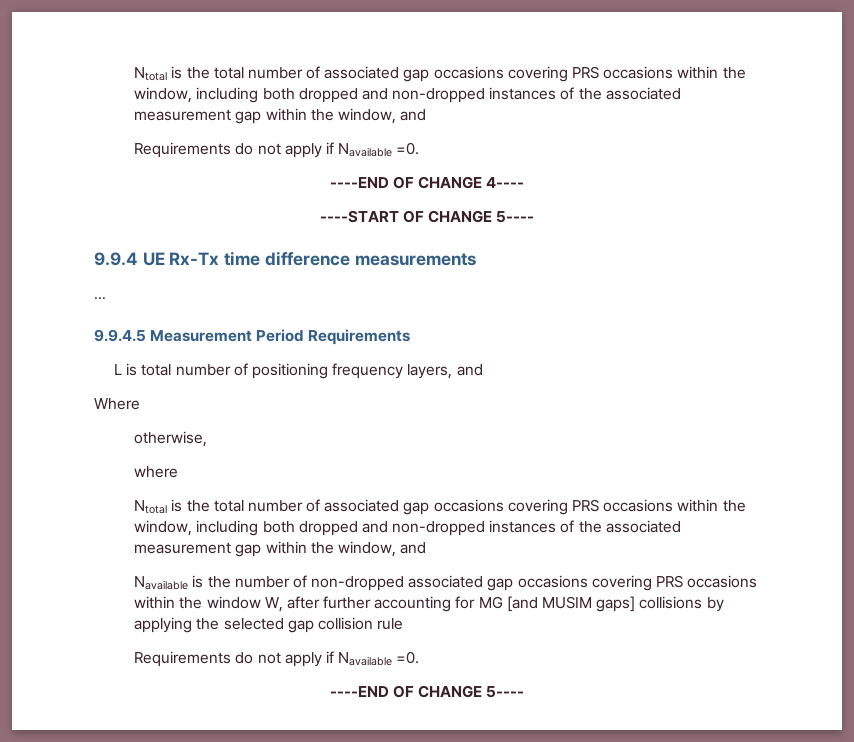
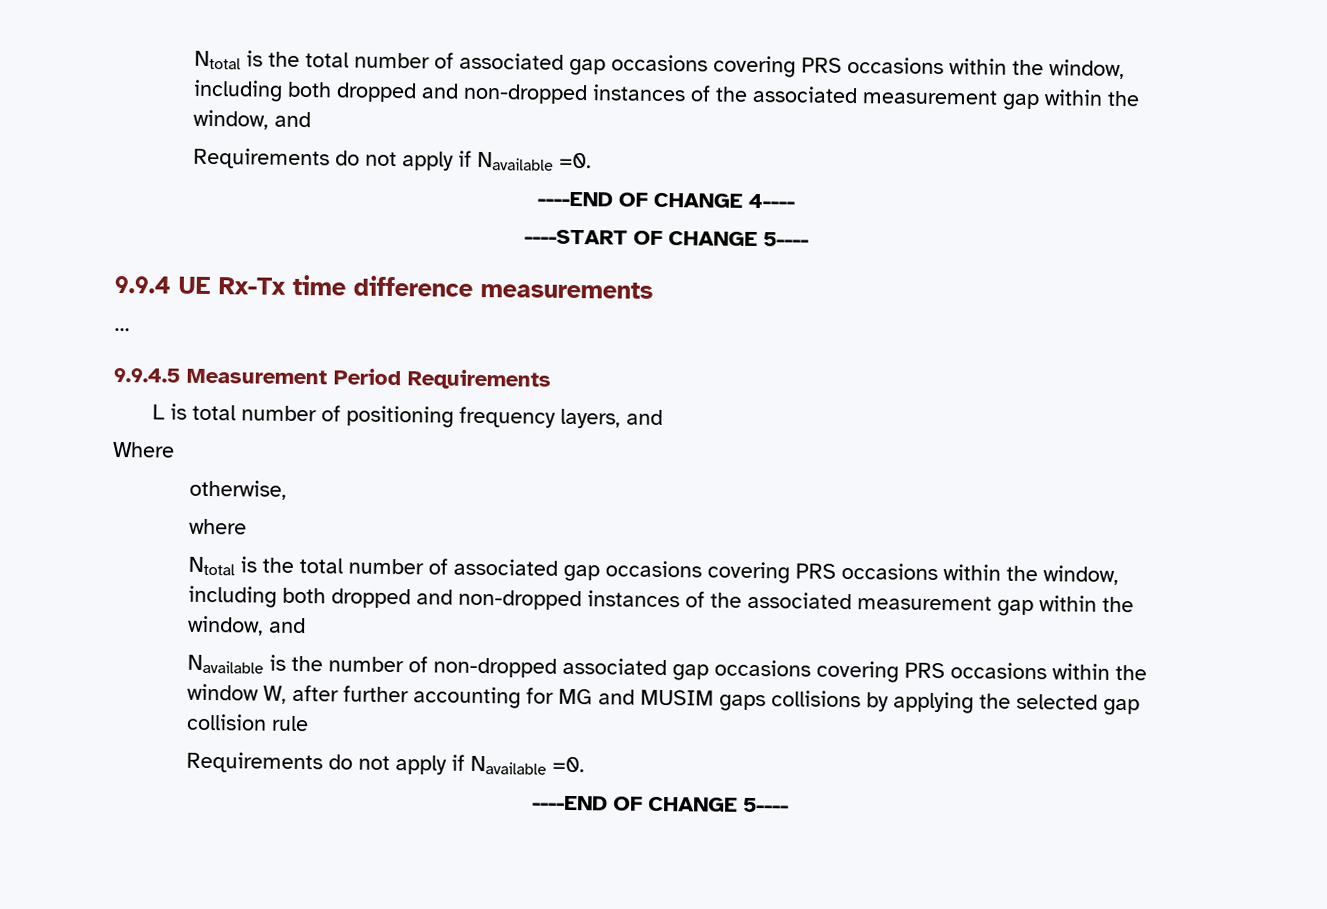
[506,596,636,612] [and MUSIM gaps] -> [598,689,767,712] and MUSIM gaps

